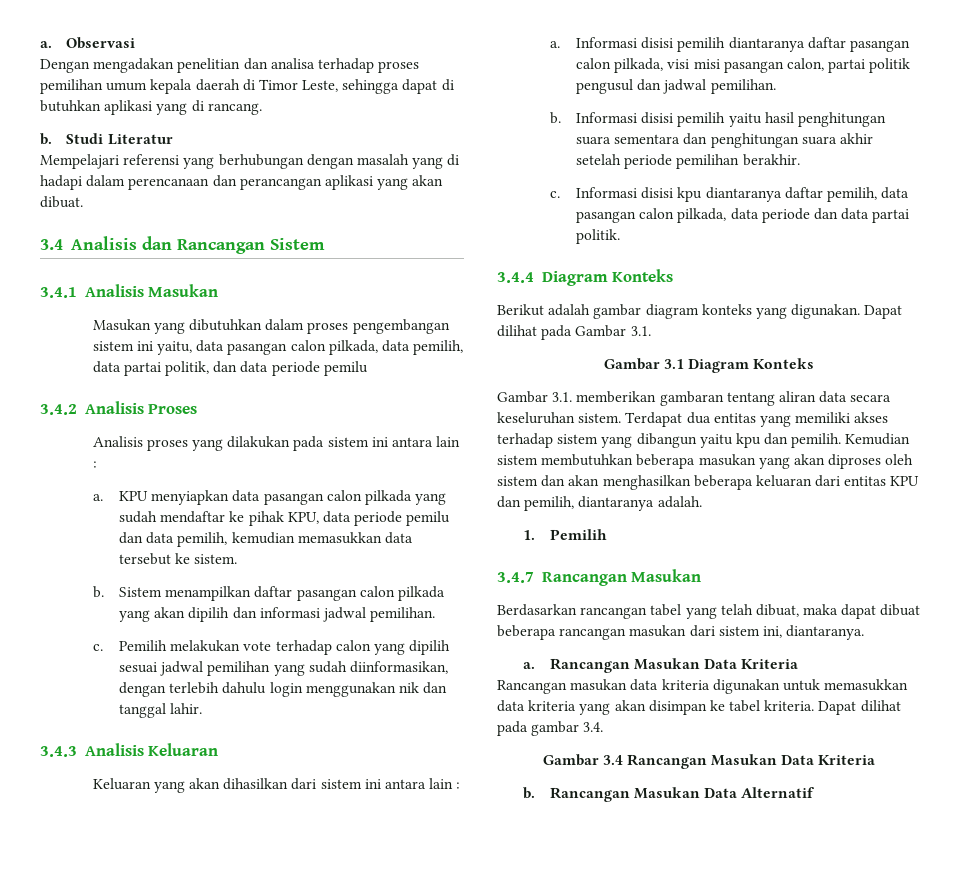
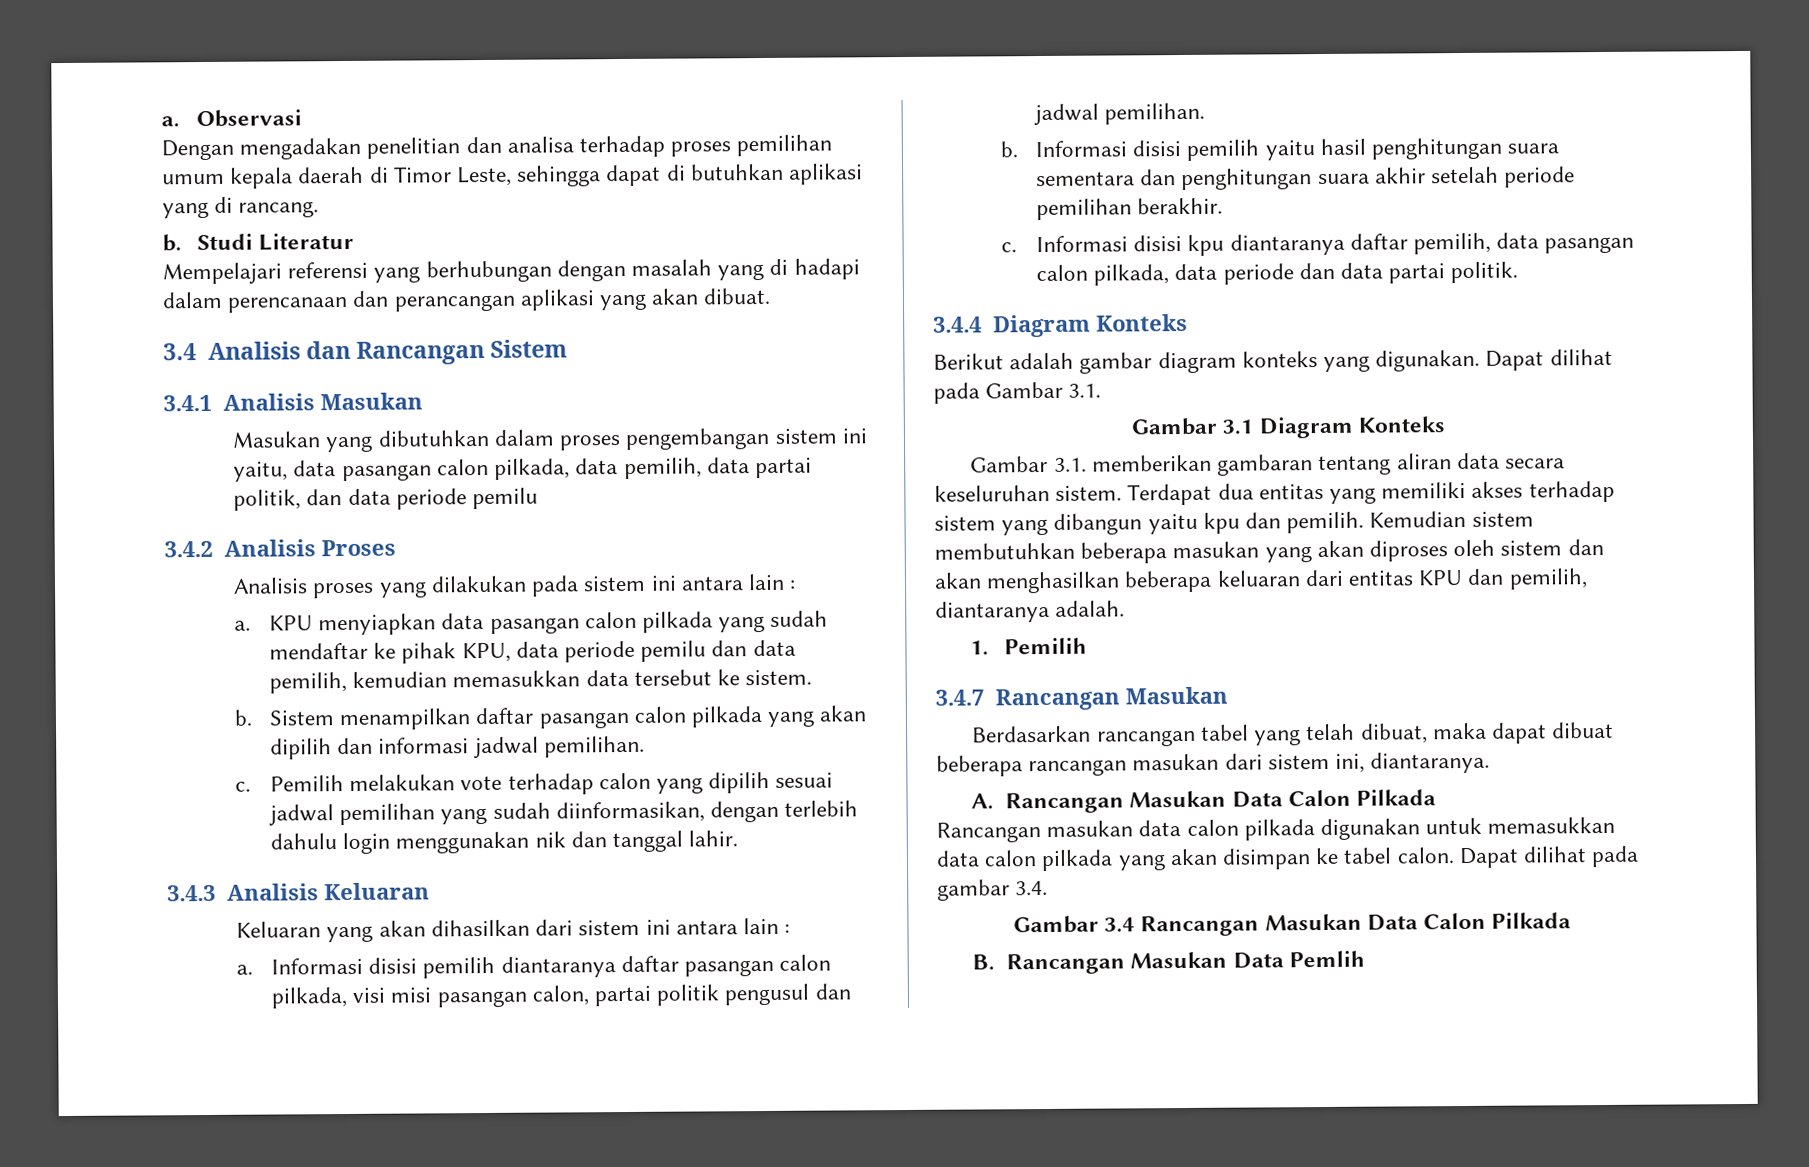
[523,658,799,673] a. Rancangan Masukan Data Kriteria -> [970,789,1437,814] A. Rancangan Masukan Data Calon Pilkada
[661,679,710,690] kriteria -> [1186,819,1315,841] calon pilkada
[528,700,577,711] kriteria -> [984,849,1114,872] calon pilkada
[764,700,815,711] kriteria. -> [1396,847,1455,864] calon.
[818,755,876,765] [523,787,815,802] Kriteria // b. Rancangan Masukan Data Alternatif -> [1422,912,1572,930] [971,950,1365,975] Calon Pilkada // B. Rancangan Masukan Data Pemlih

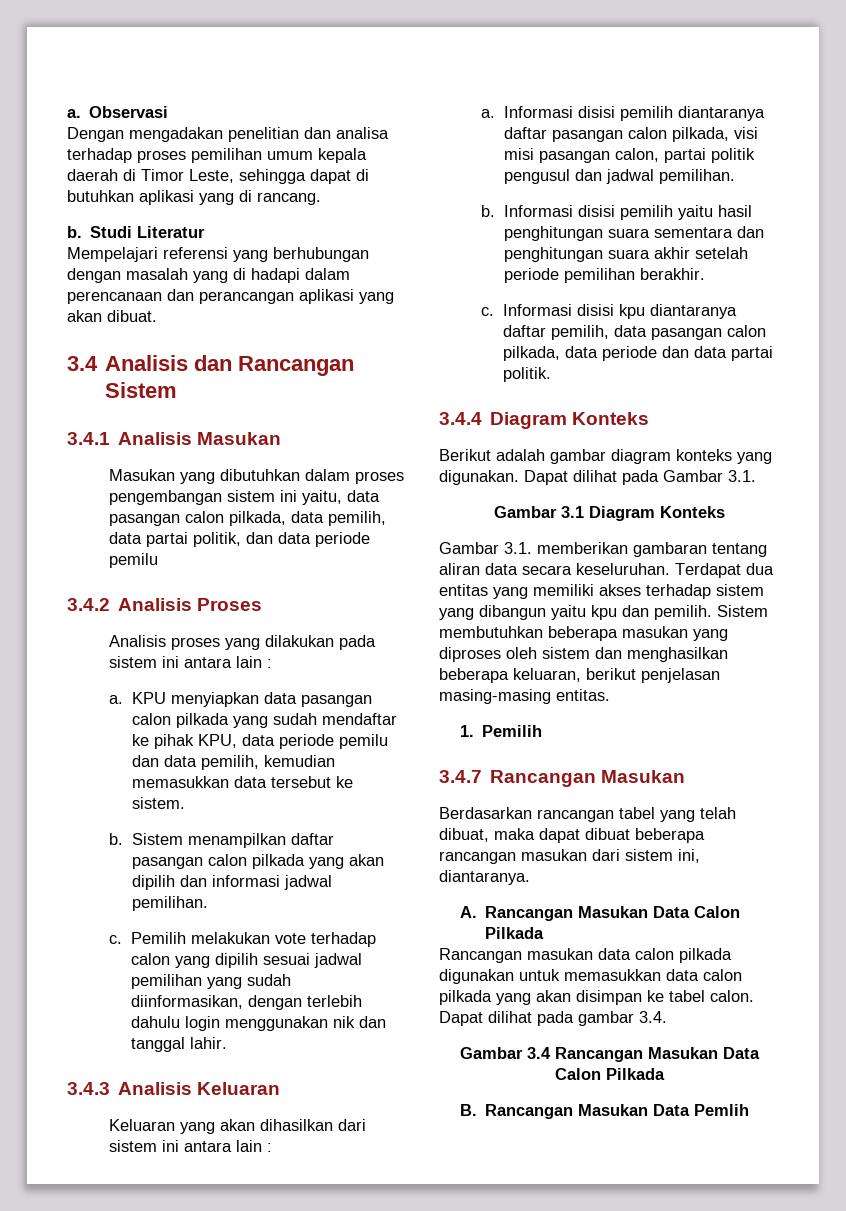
[934,484,1123,502] keseluruhan sistem. -> [576,563,670,575] keseluruhan.
[1369,510,1534,528] Kemudian sistem -> [717,605,768,617] Sistem
[1316,540,1364,558] akan -> (728, 635) none
[934,572,982,589] akan -> (622, 653) none
[1216,568,1588,590] [935,600,1126,623] keluaran dari entitas KPU dan pemilih, diantaranya adalah. -> [513,668,720,683] [439,689,610,704] keluaran, berikut penjelasan masing-masing entitas.

